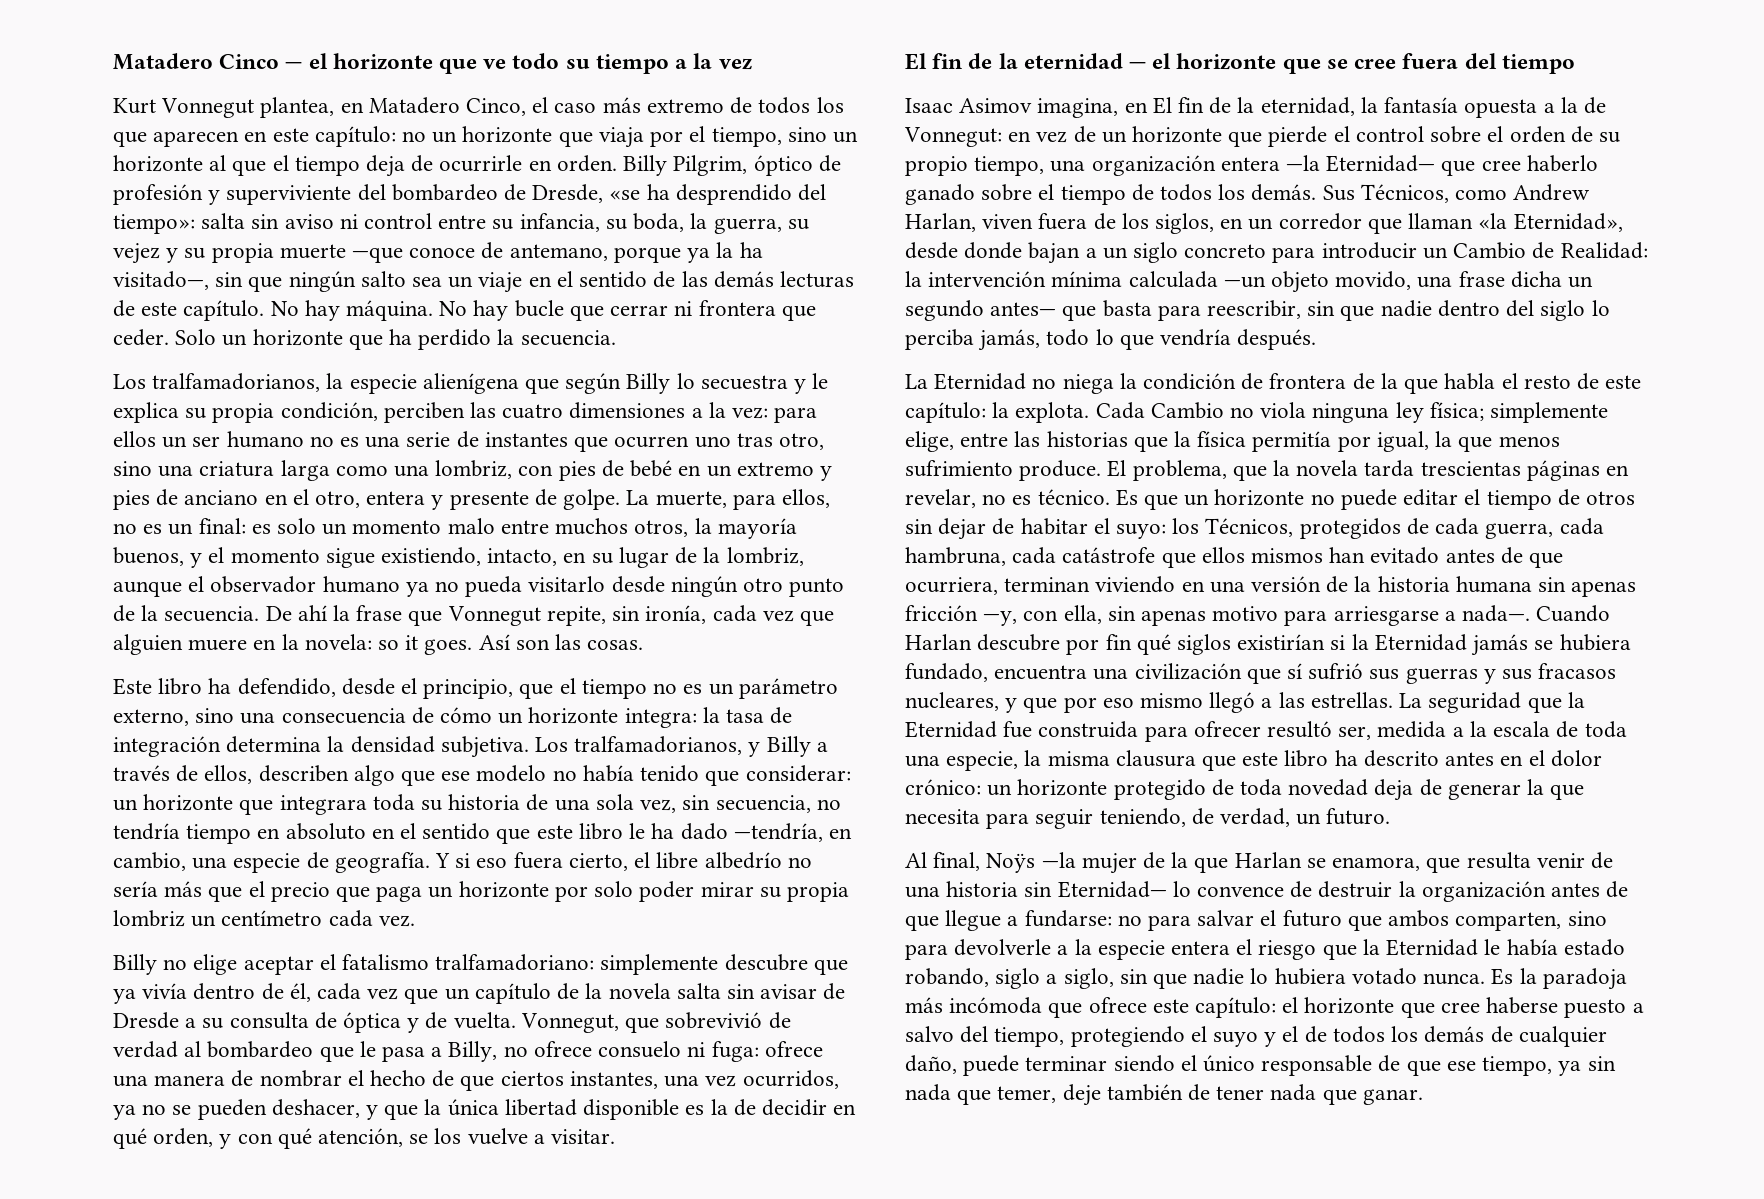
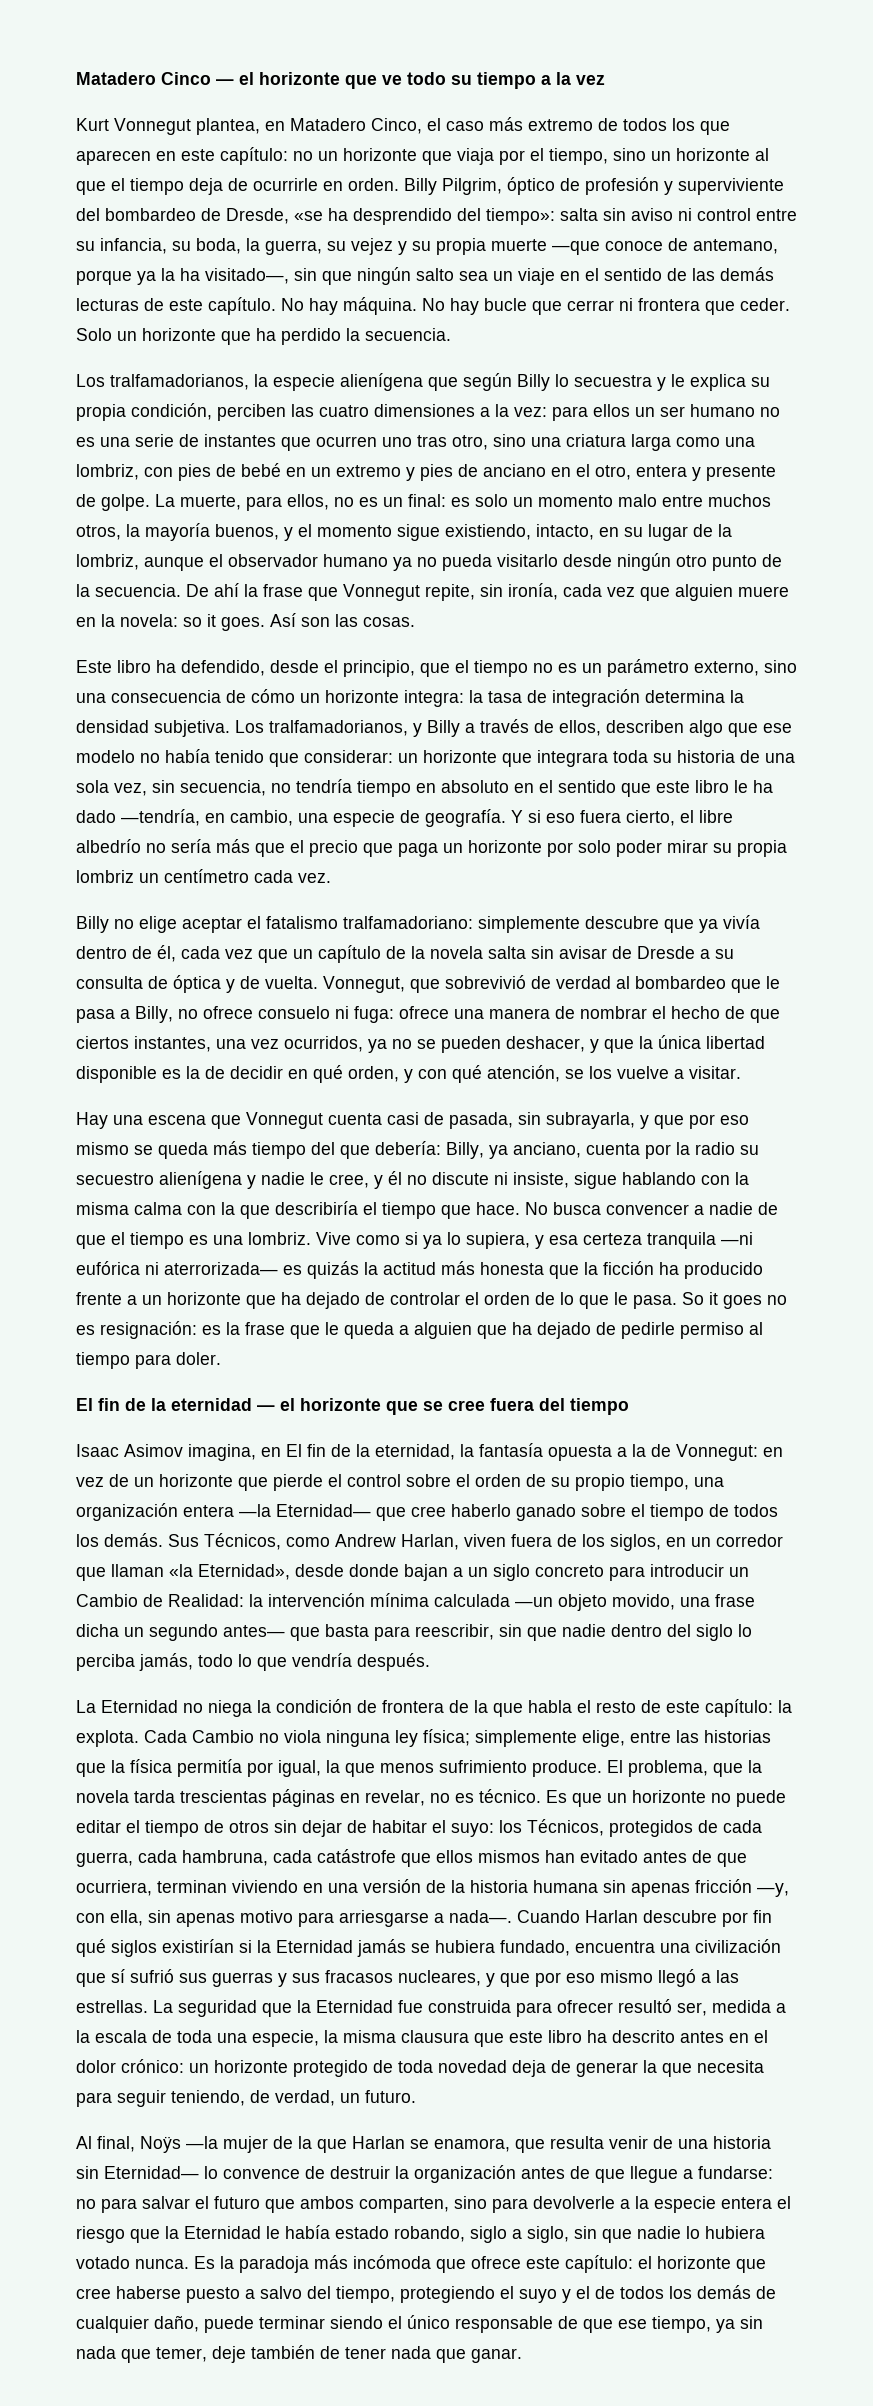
(616, 1136) none -> [76,1112,749,1129] [76,1141,759,1159] [76,1171,749,1189] [76,1201,778,1219] [76,1232,753,1249] [76,1261,763,1279] [76,1292,787,1309] [76,1321,763,1339] [76,1352,221,1369] // Hay una escena que Vonnegut cuenta casi de pasada, sin subrayarla, y que por eso mismo se queda más tiempo del que debería: Billy, ya anciano, cuenta por la radio su secuestro alienígena y nadie le cree, y él no discute ni insiste, sigue hablando con la misma calma con la que describiría el tiempo que hace. No busca convencer a nadie de que el tiempo es una lombriz. Vive como si ya lo supiera, y esa certeza tranquila —ni eufórica ni aterrorizada— es quizás la actitud más honesta que la ficción ha producido frente a un horizonte que ha dejado de controlar el orden de lo que le pasa. So it goes no es resignación: es la frase que le queda a alguien que ha dejado de pedirle permiso al tiempo para doler.

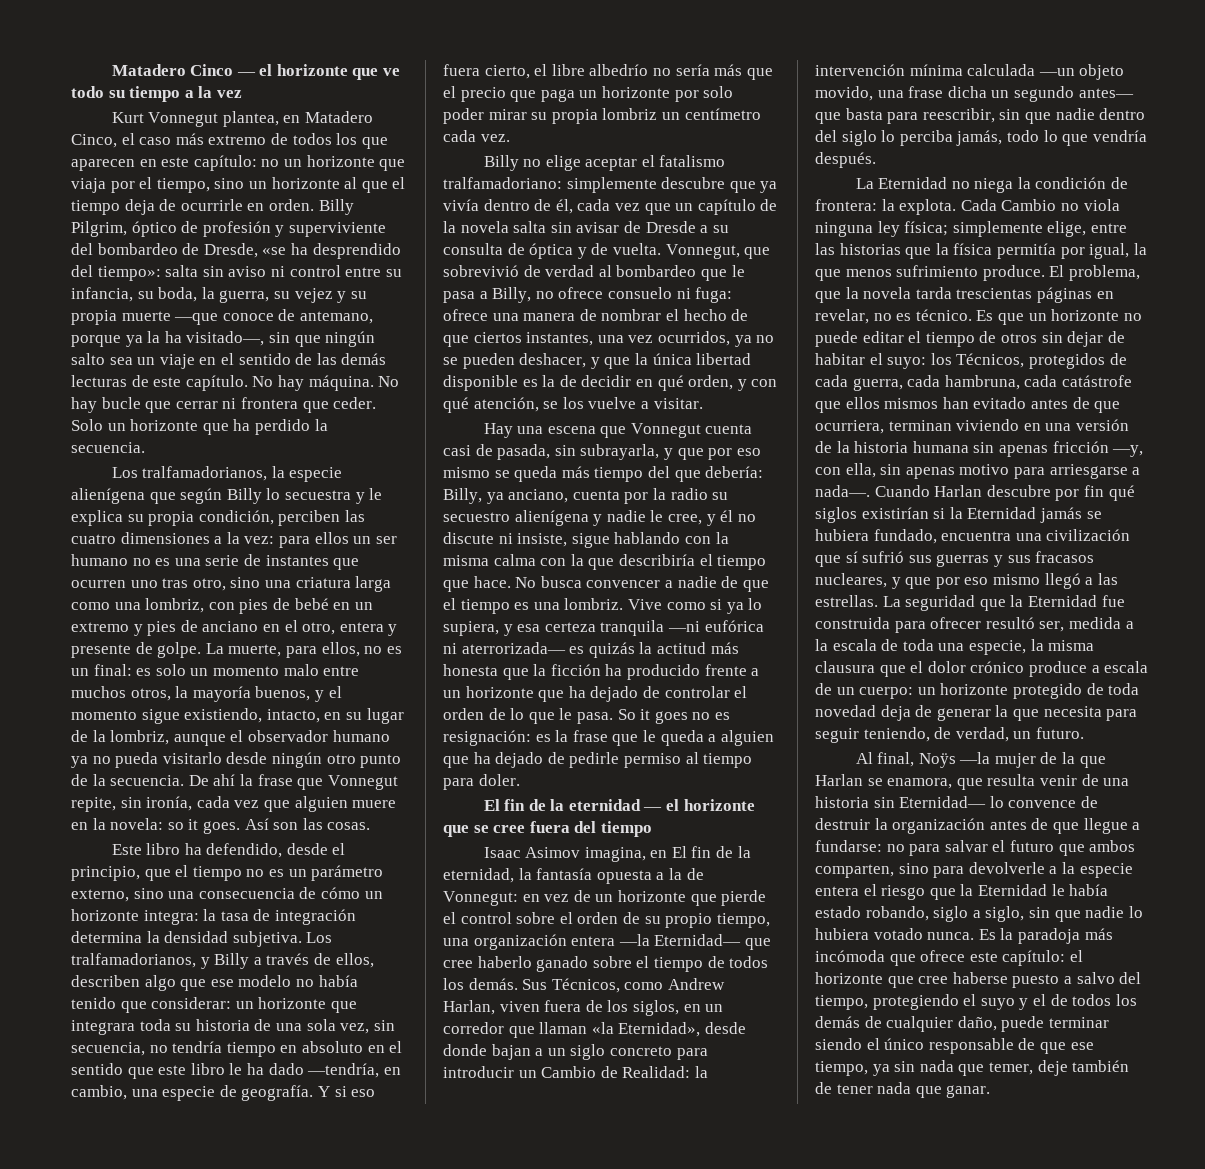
[382,1699,773,1717] frontera de la que habla el resto de este capítulo: -> [815,199,877,211] frontera:
[509,2030,768,2043] [76,2059,184,2073] este libro ha descrito antes en el dolor crónico: -> [910,661,1149,677] [815,683,914,699] el dolor crónico produce a escala de un cuerpo:

